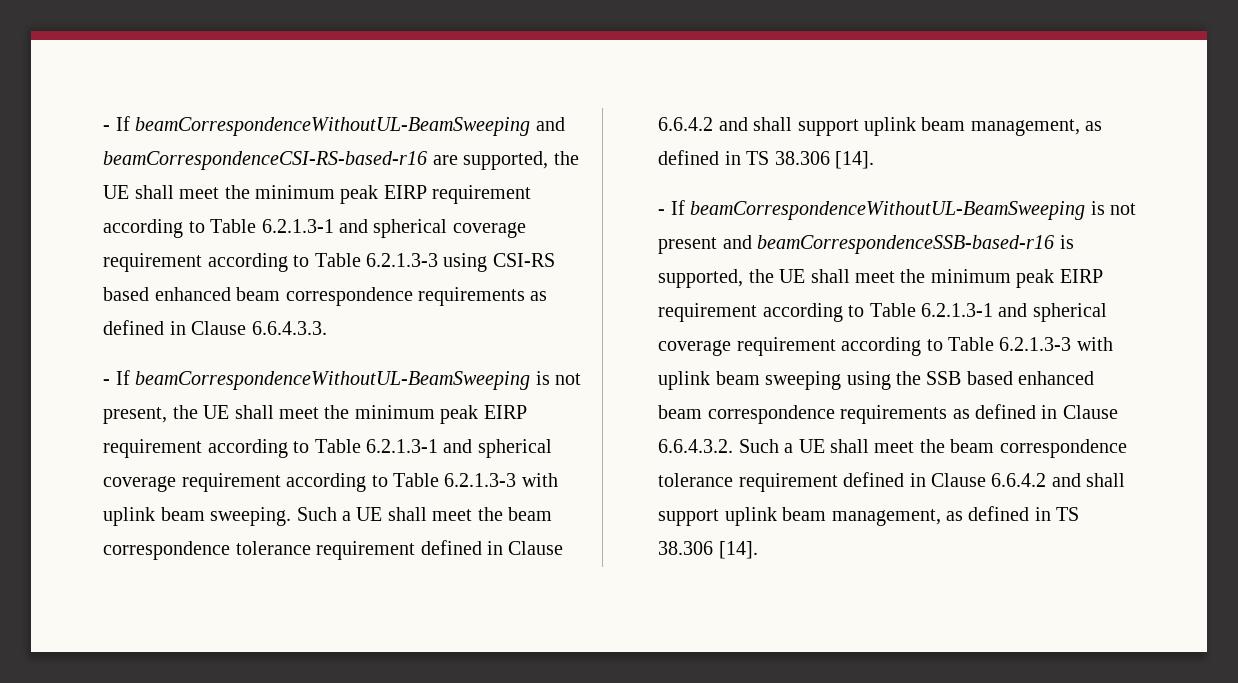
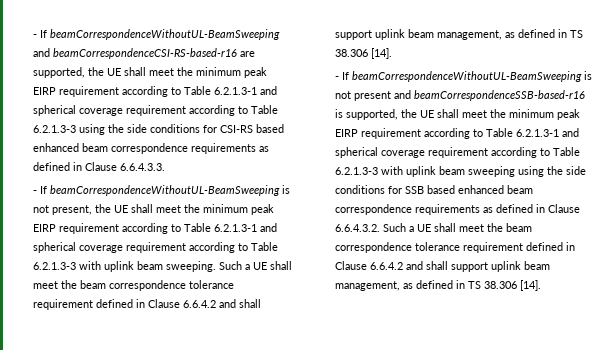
(488, 262) none -> [107,124,217,133] the side conditions for
(921, 378) none -> [565,166,586,175] [334,185,402,194] side conditions for

